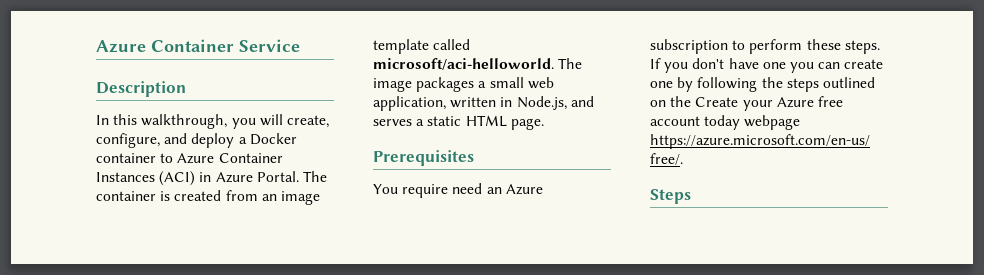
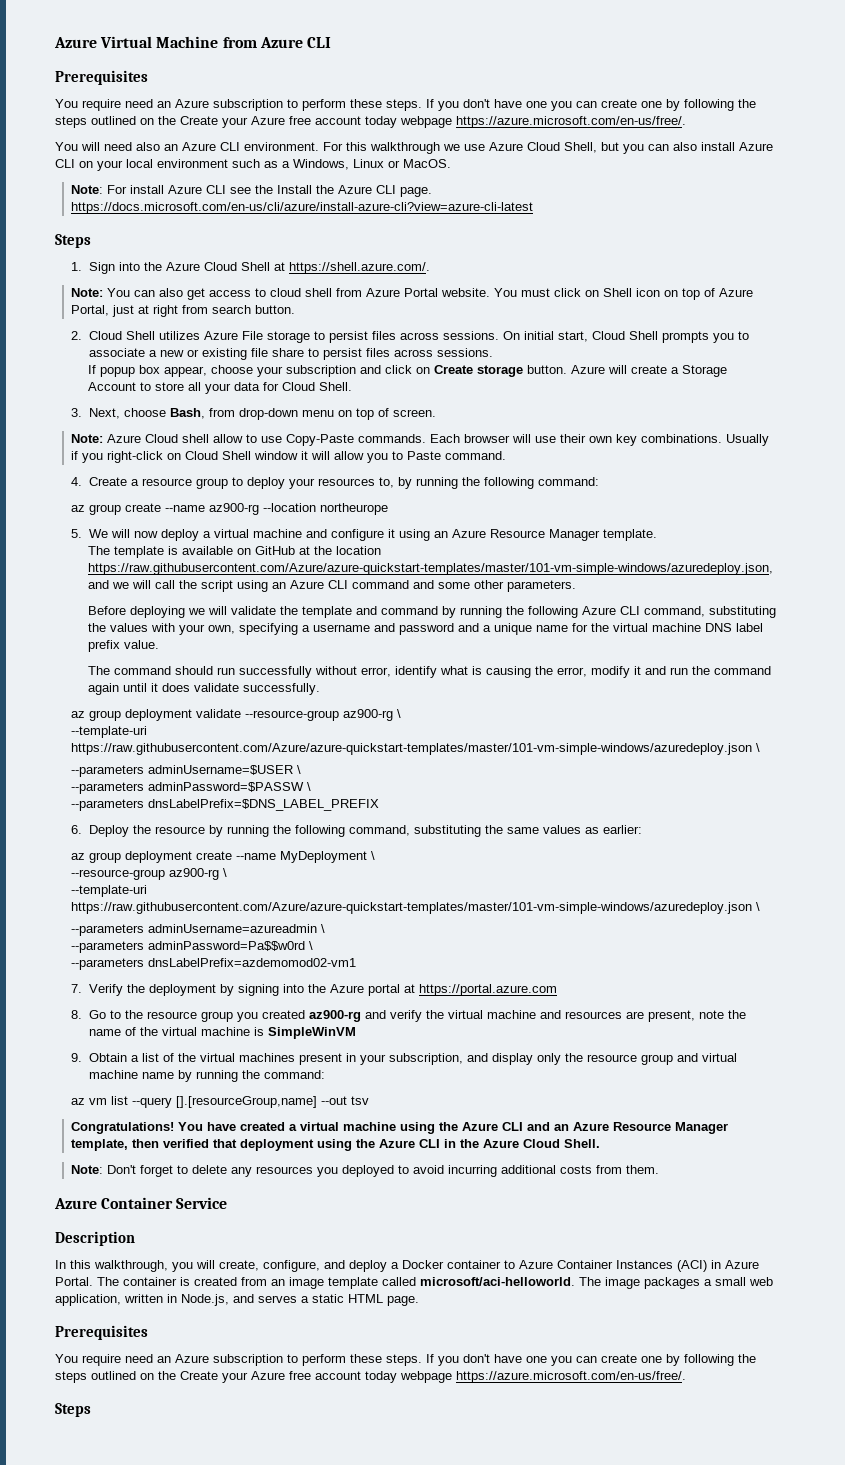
[96,40,146,53] Azure -> [54,36,331,48] [55,70,148,85] [55,99,756,111] [55,116,686,128] [55,142,773,154] [55,159,451,171] [71,185,433,197] [71,202,534,214] [55,234,91,248] [71,262,430,274] [71,288,754,300] [71,305,296,317] [71,331,749,343] [88,348,493,360] [87,365,727,377] [87,382,352,394] [71,408,436,420] [71,434,770,446] [71,451,507,463] [71,477,599,489] [71,503,389,515] [71,529,657,541] [87,546,381,558] [87,563,773,575] [87,580,576,592] [87,606,776,618] [87,623,763,635] [87,640,159,652] [87,666,771,678] [87,683,320,695] [71,709,402,721] [71,726,148,738] [71,743,761,755] [71,765,302,777] [71,782,312,794] [71,799,380,811] [71,825,642,837] [71,851,376,863] [71,868,228,880] [71,885,148,897] [71,902,761,914] [71,924,326,936] [71,941,314,953] [71,958,357,970] [71,984,557,996] [71,1010,746,1022] [88,1027,356,1039] [71,1053,737,1065] [88,1070,325,1082] [71,1096,370,1108] [71,1122,729,1134] [71,1139,601,1151] [71,1165,660,1177] [54,1198,97,1209] Azure Virtual Machine from Azure CLI // Prerequisites // You require need an Azure subscription to perform these steps. If you don't have one you can create one by following the steps outlined on the Create your Azure free account today webpage https://azure.microsoft.com/en-us/free/. // You will need also an Azure CLI environment. For this walkthrough we use Azure Cloud Shell, but you can also install Azure CLI on your local environment such as a Windows, Linux or MacOS. // Note: For install Azure CLI see the Install the Azure CLI page. https://docs.microsoft.com/en-us/cli/azure/install-azure-cli?view=azure-cli-latest // Steps // 1. Sign into the Azure Cloud Shell at https://shell.azure.com/. // Note: You can also get access to cloud shell from Azure Portal website. You must click on Shell icon on top of Azure Portal, just at right from search button. // 2. Cloud Shell utilizes Azure File storage to persist files across sessions. On initial start, Cloud Shell prompts you to associate a new or existing file share to persist files across sessions. // If popup box appear, choose your subscription and click on Create storage button. Azure will create a Storage Account to store all your data for Cloud Shell. // 3. Next, choose Bash, from drop-down menu on top of screen. // Note: Azure Cloud shell allow to use Copy-Paste commands. Each browser will use their own key combinations. Usually if you right-click on Cloud Shell window it will allow you to Paste command. // 4. Create a resource group to deploy your resources to, by running the following command: // az group create --name az900-rg --location northeurope // 5. We will now deploy a virtual machine and configure it using an Azure Resource Manager template. // The template is available on GitHub at the location https://raw.githubusercontent.com/Azure/azure-quickstart-templates/master/101-vm-simple-windows/azuredeploy.json, and we will call the script using an Azure CLI command and some other parameters. // Before deploying we will validate the template and command by running the following Azure CLI command, substituting the values with your own, specifying a username and password and a unique name for the virtual machine DNS label prefix value. // The command should run successfully without error, identify what is causing the error, modify it and run the command again until it does validate successfully. // az group deployment validate --resource-group az900-rg \ // --template-uri https://raw.githubusercontent.com/Azure/azure-quickstart-templates/master/101-vm-simple-windows/azuredeploy.json \ // --parameters adminUsername=$USER \ // --parameters adminPassword=$PASSW \ // --parameters dnsLabelPrefix=$DNS_LABEL_PREFIX // 6. Deploy the resource by running the following command, substituting the same values as earlier: // az group deployment create --name MyDeployment \ // --resource-group az900-rg \ // --template-uri https://raw.githubusercontent.com/Azure/azure-quickstart-templates/master/101-vm-simple-windows/azuredeploy.json \ // --parameters adminUsername=azureadmin \ // --parameters adminPassword=Pa$$w0rd \ // --parameters dnsLabelPrefix=azdemomod02-vm1 // 7. Verify the deployment by signing into the Azure portal at https://portal.azure.com // 8. Go to the resource group you created az900-rg and verify the virtual machine and resources are present, note the name of the virtual machine is SimpleWinVM // 9. Obtain a list of the virtual machines present in your subscription, and display only the resource group and virtual machine name by running the command: // az vm list --query [].[resourceGroup,name] --out tsv // Congratulations! You have created a virtual machine using the Azure CLI and an Azure Resource Manager template, then verified that deployment using the Azure CLI in the Azure Cloud Shell. // Note: Don't forget to delete any resources you deployed to avoid incurring additional costs from them. // Azure

